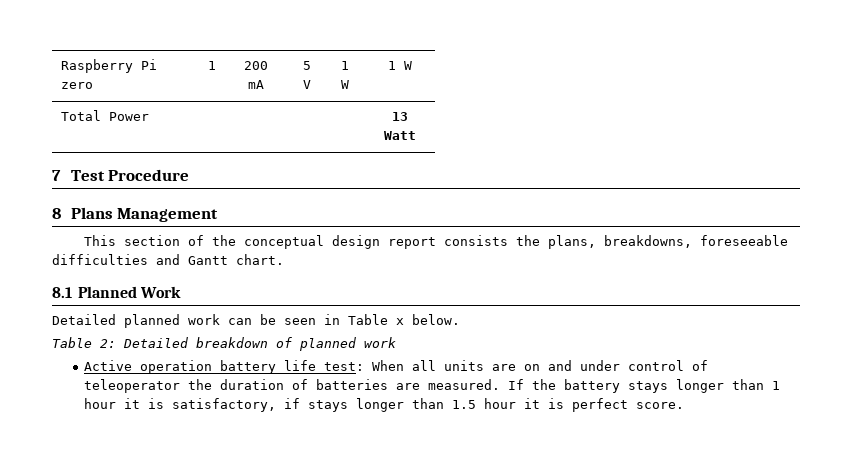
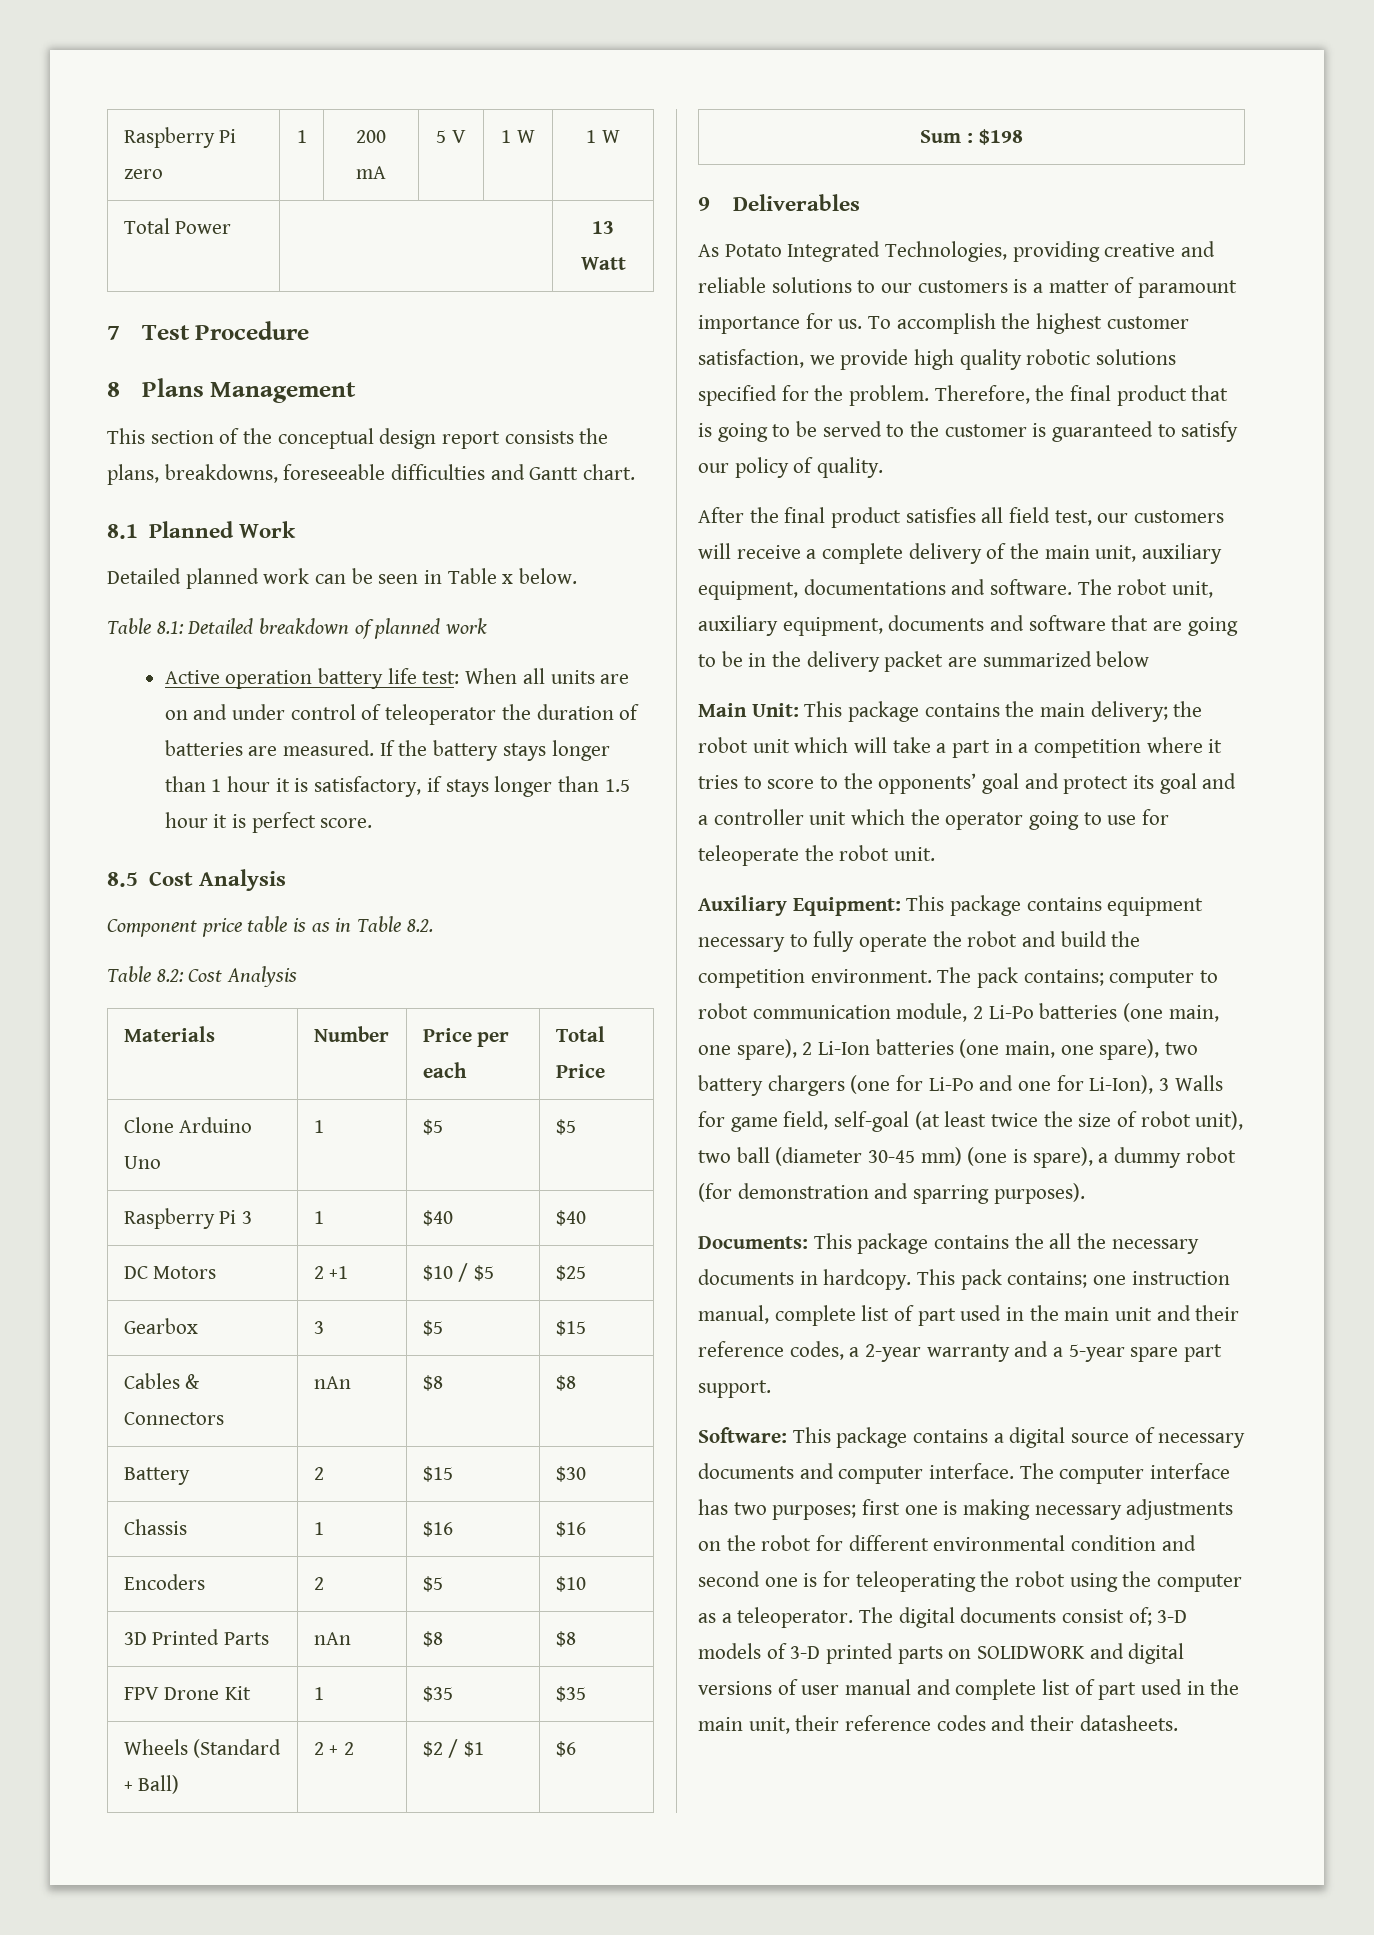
[100,339,116,348] 2: -> [156,621,184,634] 8.1:
(685, 405) none -> [107,869,286,891] [107,916,433,937] [107,966,298,987] [123,1026,215,1042] [313,1026,389,1042] [422,1028,510,1047] [422,1062,467,1078] [555,1026,605,1042] [555,1064,605,1078] [123,1117,253,1133] [123,1156,161,1169] [313,1120,324,1133] [422,1119,443,1135] [555,1119,576,1135] [123,1208,252,1229] [313,1211,324,1224] [422,1210,453,1226] [555,1210,586,1226] [123,1266,217,1279] [313,1266,349,1279] [422,1263,494,1282] [555,1265,586,1281] [123,1318,198,1334] [313,1321,324,1334] [422,1320,443,1336] [555,1320,586,1336] [123,1373,201,1389] [123,1412,224,1425] [313,1376,351,1389] [422,1375,443,1391] [555,1375,576,1391] [123,1467,190,1485] [313,1467,324,1480] [422,1466,453,1482] [555,1466,586,1482] [123,1519,187,1535] [313,1522,324,1535] [422,1521,453,1537] [555,1521,586,1537] [123,1574,205,1590] [313,1577,324,1590] [422,1576,443,1592] [555,1576,586,1592] [123,1629,269,1645] [313,1632,351,1645] [422,1631,443,1647] [555,1631,576,1647] [123,1686,251,1700] [313,1687,324,1700] [422,1686,453,1702] [555,1686,586,1702] [123,1739,282,1758] [123,1775,180,1794] [313,1742,354,1755] [422,1739,484,1758] [555,1741,576,1757] [920,129,1023,145] [698,194,860,211] [698,241,1216,262] [698,277,1238,298] [698,313,1189,334] [698,349,1177,370] [698,385,1229,406] [698,421,1239,442] [698,457,884,478] [698,507,1225,528] [698,543,1223,564] [698,579,1214,600] [698,615,1238,636] [698,651,1150,672] [698,701,1203,722] [698,737,1223,758] [698,773,1237,794] [698,809,1170,830] [698,845,936,866] [698,895,1204,916] [698,931,1141,952] [698,967,1219,988] [698,1003,1219,1022] [698,1039,1199,1060] [698,1075,1223,1096] [698,1111,1244,1132] [698,1147,1236,1168] [698,1183,1085,1204] [698,1233,1199,1254] [698,1269,1230,1290] [698,1305,1240,1326] [698,1341,1223,1362] [698,1380,771,1398] [698,1427,1246,1448] [698,1463,1231,1484] [698,1499,1234,1520] [698,1535,1196,1551] [698,1571,1243,1592] [698,1607,1188,1628] [698,1643,1185,1664] [698,1679,1240,1700] [698,1715,1178,1734] // 8.5 Cost Analysis // Component price table is as in Table 8.2. // Table 8.2: Cost Analysis // Materials | Number | Price per each | Total Price // Clone Arduino Uno | 1 | $5 | $5 // Raspberry Pi 3 | 1 | $40 | $40 // DC Motors | 2 +1 | $10 / $5 | $25 // Gearbox | 3 | $5 | $15 // Cables & Connectors | nAn | $8 | $8 // Battery | 2 | $15 | $30 // Chassis | 1 | $16 | $16 // Encoders | 2 | $5 | $10 // 3D Printed Parts | nAn | $8 | $8 // FPV Drone Kit | 1 | $35 | $35 // Wheels (Standard + Ball) | 2 + 2 | $2 / $1 | $6 // Sum : $198 // 9 Deliverables // As Potato Integrated Technologies, providing creative and reliable solutions to our customers is a matter of paramount importance for us. To accomplish the highest customer satisfaction, we provide high quality robotic solutions specified for the problem. Therefore, the final product that is going to be served to the customer is guaranteed to satisfy our policy of quality. // After the final product satisfies all field test, our customers will receive a complete delivery of the main unit, auxiliary equipment, documentations and software. The robot unit, auxiliary equipment, documents and software that are going to be in the delivery packet are summarized below // Main Unit: This package contains the main delivery; the robot unit which will take a part in a competition where it tries to score to the opponents’ goal and protect its goal and a controller unit which the operator going to use for teleoperate the robot unit. // Auxiliary Equipment: This package contains equipment necessary to fully operate the robot and build the competition environment. The pack contains; computer to robot communication module, 2 Li-Po batteries (one main, one spare), 2 Li-Ion batteries (one main, one spare), two battery chargers (one for Li-Po and one for Li-Ion), 3 Walls for game field, self-goal (at least twice the size of robot unit), two ball (diameter 30-45 mm) (one is spare), a dummy robot (for demonstration and sparring purposes). // Documents: This package contains the all the necessary documents in hardcopy. This pack contains; one instruction manual, complete list of part used in the main unit and their reference codes, a 2-year warranty and a 5-year spare part support. // Software: This package contains a digital source of necessary documents and computer interface. The computer interface has two purposes; first one is making necessary adjustments on the robot for different environmental condition and second one is for teleoperating the robot using the computer as a teleoperator. The digital documents consist of; 3-D models of 3-D printed parts on SOLIDWORK and digital versions of user manual and complete list of part used in the main unit, their reference codes and their datasheets.

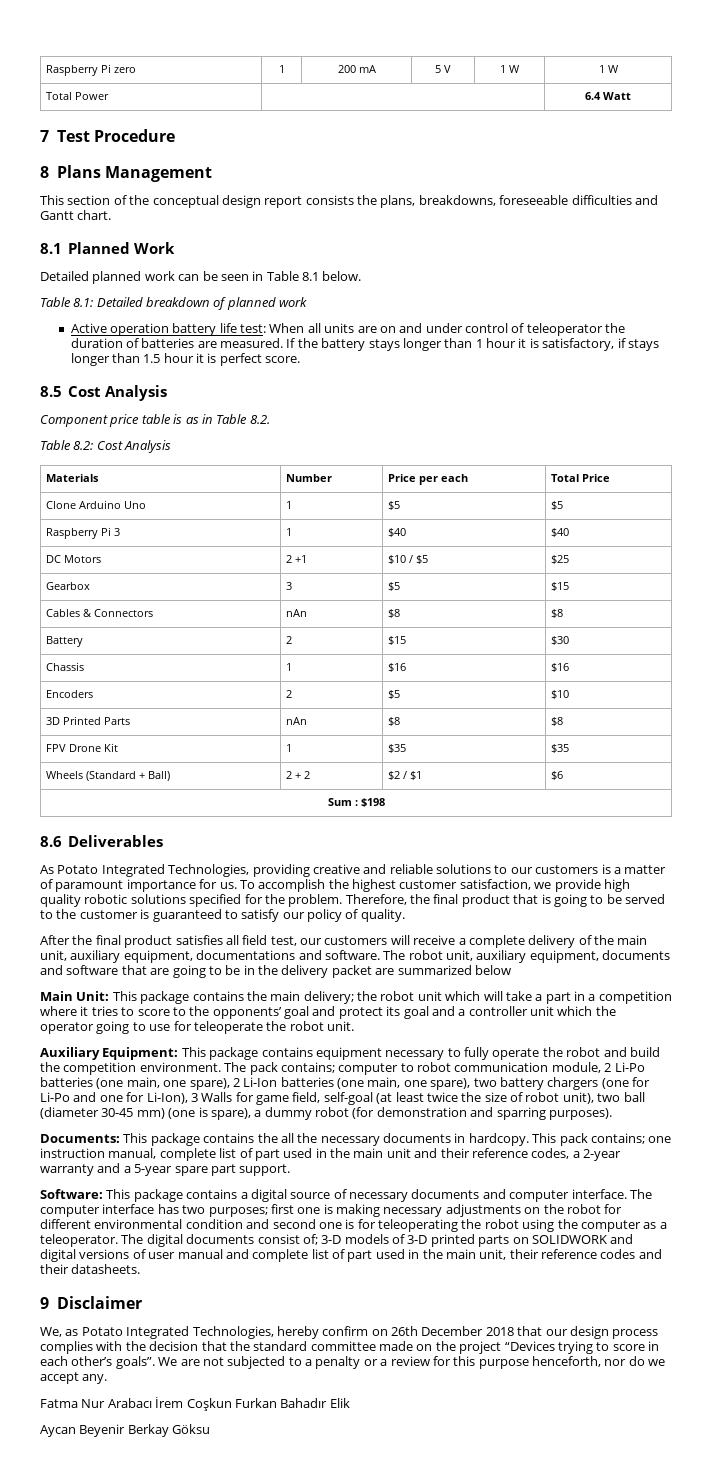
[592,221,614,234] 13 -> [585,92,601,100] 6.4
[502,574,514,584] x -> [301,272,319,281] 8.1
[698,197,710,211] 9 -> [40,836,62,847] 8.6
(1178, 1723) none -> [40,1296,142,1309] [40,1326,659,1339] [40,1341,659,1354] [40,1356,666,1369] [40,1372,108,1384] [40,1397,350,1411] [40,1424,211,1437] // 9 Disclaimer // We, as Potato Integrated Technologies, hereby confirm on 26th December 2018 that our design process complies with the decision that the standard committee made on the project “Devices trying to score in each other’s goals”. We are not subjected to a penalty or a review for this purpose henceforth, nor do we accept any. // Fatma Nur Arabacı İrem Coşkun Furkan Bahadır Elik // Aycan Beyenir Berkay Göksu

